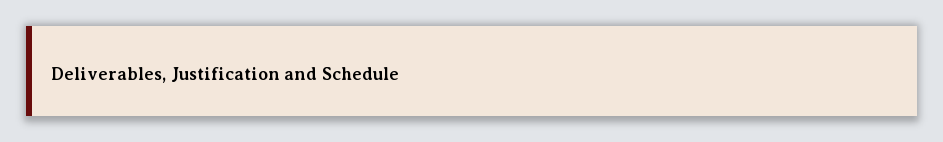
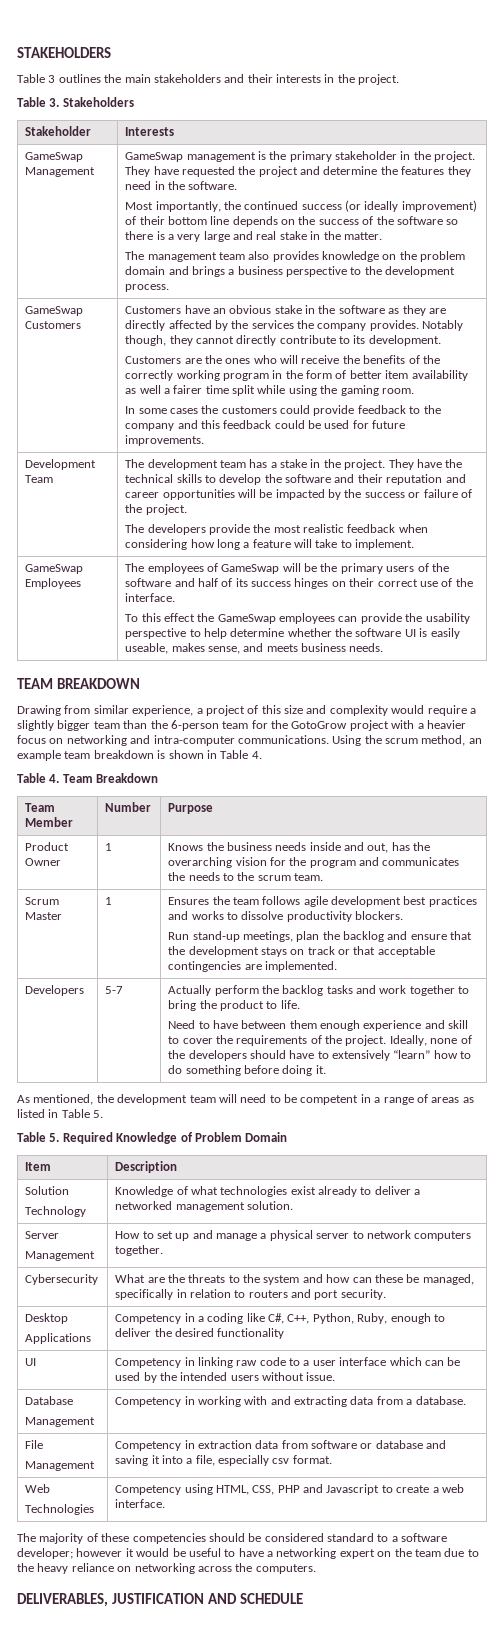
[51,67,400,83] Deliverables, Justification and Schedule -> [17,47,111,58] [17,74,400,85] [17,97,134,107] [25,126,92,136] [125,127,175,136] [25,152,84,162] [25,167,96,177] [125,151,476,162] [125,166,471,177] [125,181,238,190] [125,200,477,212] [125,216,459,227] [125,231,382,242] [125,251,466,262] [125,266,456,277] [125,284,170,292] [25,306,84,316] [25,321,82,329] [125,305,446,316] [125,320,464,331] [125,335,441,346] [125,355,440,364] [125,370,468,381] [125,385,414,396] [125,405,441,416] [125,420,406,431] [125,435,205,446] [25,459,97,470] [25,475,54,483] [125,459,463,470] [125,474,466,485] [125,489,472,500] [125,504,187,515] [125,524,428,535] [125,539,415,550] [25,564,84,574] [25,578,82,589] [125,563,449,574] [125,578,473,589] [125,593,176,602] [125,613,470,624] [125,628,460,639] [125,643,384,654] [17,678,140,689] [17,705,476,716] [17,720,466,731] [17,735,482,746] [17,750,262,761] [17,773,159,783] [25,803,56,812] [25,817,74,827] [105,802,152,812] [168,803,214,814] [25,842,70,851] [25,858,62,866] [105,843,113,851] [168,842,431,853] [168,857,460,868] [168,872,324,881] [25,897,60,905] [25,912,63,920] [105,897,113,905] [168,896,477,907] [168,911,404,922] [168,931,473,942] [168,946,435,957] [168,961,337,972] [25,985,85,996] [105,986,124,994] [168,985,470,996] [168,1000,300,1011] [168,1020,469,1031] [168,1035,472,1046] [168,1050,472,1061] [168,1065,326,1076] [17,1094,474,1105] [17,1109,104,1118] [17,1132,288,1144] [25,1162,52,1171] [115,1161,178,1173] [25,1186,70,1195] [25,1206,87,1217] [115,1186,421,1197] [115,1201,293,1212] [25,1231,60,1239] [25,1251,96,1261] [115,1230,472,1241] [115,1245,164,1256] [25,1274,99,1285] [115,1274,474,1285] [115,1289,386,1300] [25,1313,69,1324] [25,1333,92,1344] [115,1313,445,1324] [115,1328,285,1339] [25,1358,37,1366] [115,1357,461,1368] [115,1372,336,1383] [25,1396,74,1405] [25,1417,96,1427] [115,1396,466,1407] [25,1440,44,1449] [25,1461,96,1471] [115,1440,447,1451] [115,1455,332,1466] [25,1484,51,1493] [25,1504,95,1515] [115,1484,464,1495] [115,1499,166,1508] [17,1533,448,1544] [17,1548,479,1559] [17,1563,316,1574] [17,1593,303,1607] STAKEHOLDERS // Table 3 outlines the main stakeholders and their interests in the project. // Table 3. Stakeholders // Stakeholder | Interests // GameSwap Management | GameSwap management is the primary stakeholder in the project. They have requested the project and determine the features they need in the software. // Most importantly, the continued success (or ideally improvement) of their bottom line depends on the success of the software so there is a very large and real stake in the matter. // The management team also provides knowledge on the problem domain and brings a business perspective to the development process. // GameSwap Customers | Customers have an obvious stake in the software as they are directly affected by the services the company provides. Notably though, they cannot directly contribute to its development. // Customers are the ones who will receive the benefits of the correctly working program in the form of better item availability as well a fairer time split while using the gaming room. // In some cases the customers could provide feedback to the company and this feedback could be used for future improvements. // Development Team | The development team has a stake in the project. They have the technical skills to develop the software and their reputation and career opportunities will be impacted by the success or failure of the project. // The developers provide the most realistic feedback when considering how long a feature will take to implement. // GameSwap Employees | The employees of GameSwap will be the primary users of the software and half of its success hinges on their correct use of the interface. // To this effect the GameSwap employees can provide the usability perspective to help determine whether the software UI is easily useable, makes sense, and meets business needs. // TEAM BREAKDOWN // Drawing from similar experience, a project of this size and complexity would require a slightly bigger team than the 6-person team for the GotoGrow project with a heavier focus on networking and intra-computer communications. Using the scrum method, an example team breakdown is shown in Table 4. // Table 4. Team Breakdown // Team Member | Number | Purpose // Product Owner | 1 | Knows the business needs inside and out, has the overarching vision for the program and communicates the needs to the scrum team. // Scrum Master | 1 | Ensures the team follows agile development best practices and works to dissolve productivity blockers. // Run stand-up meetings, plan the backlog and ensure that the development stays on track or that acceptable contingencies are implemented. // Developers | 5-7 | Actually perform the backlog tasks and work together to bring the product to life. // Need to have between them enough experience and skill to cover the requirements of the project. Ideally, none of the developers should have to extensively “learn” how to do something before doing it. // As mentioned, the development team will need to be competent in a range of areas as listed in Table 5. // Table 5. Required Knowledge of Problem Domain // Item | Description // Solution // Technology | Knowledge of what technologies exist already to deliver a networked management solution. // Server // Management | How to set up and manage a physical server to network computers together. // Cybersecurity | What are the threats to the system and how can these be managed, specifically in relation to routers and port security. // Desktop // Applications | Competency in a coding like C#, C++, Python, Ruby, enough to deliver the desired functionality // UI | Competency in linking raw code to a user interface which can be used by the intended users without issue. // Database // Management | Competency in working with and extracting data from a database. // File // Management | Competency in extraction data from software or database and saving it into a file, especially csv format. // Web // Technologies | Competency using HTML, CSS, PHP and Javascript to create a web interface. // The majority of these competencies should be considered standard to a software developer; however it would be useful to have a networking expert on the team due to the heavy reliance on networking across the computers. // DELIVERABLES, JUSTIFICATION AND SCHEDULE

